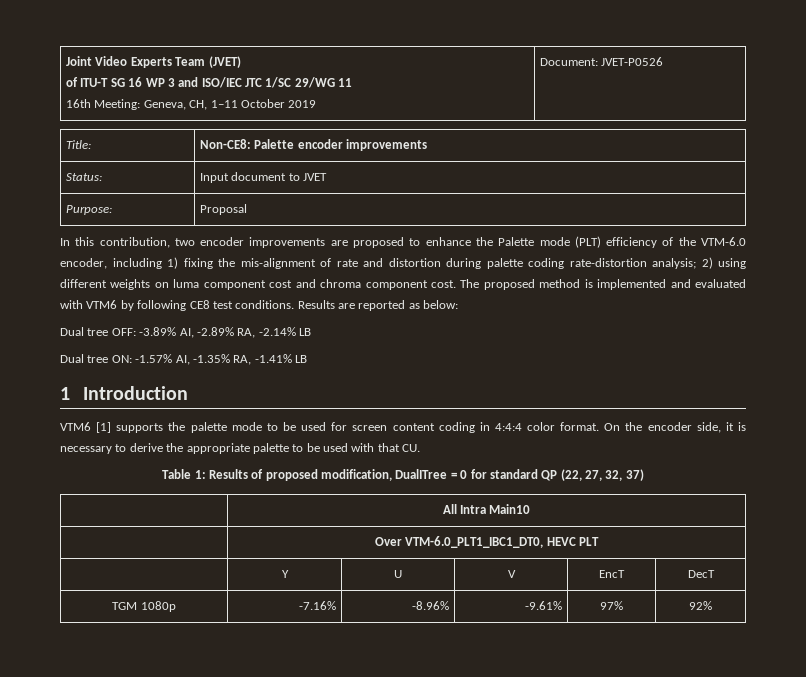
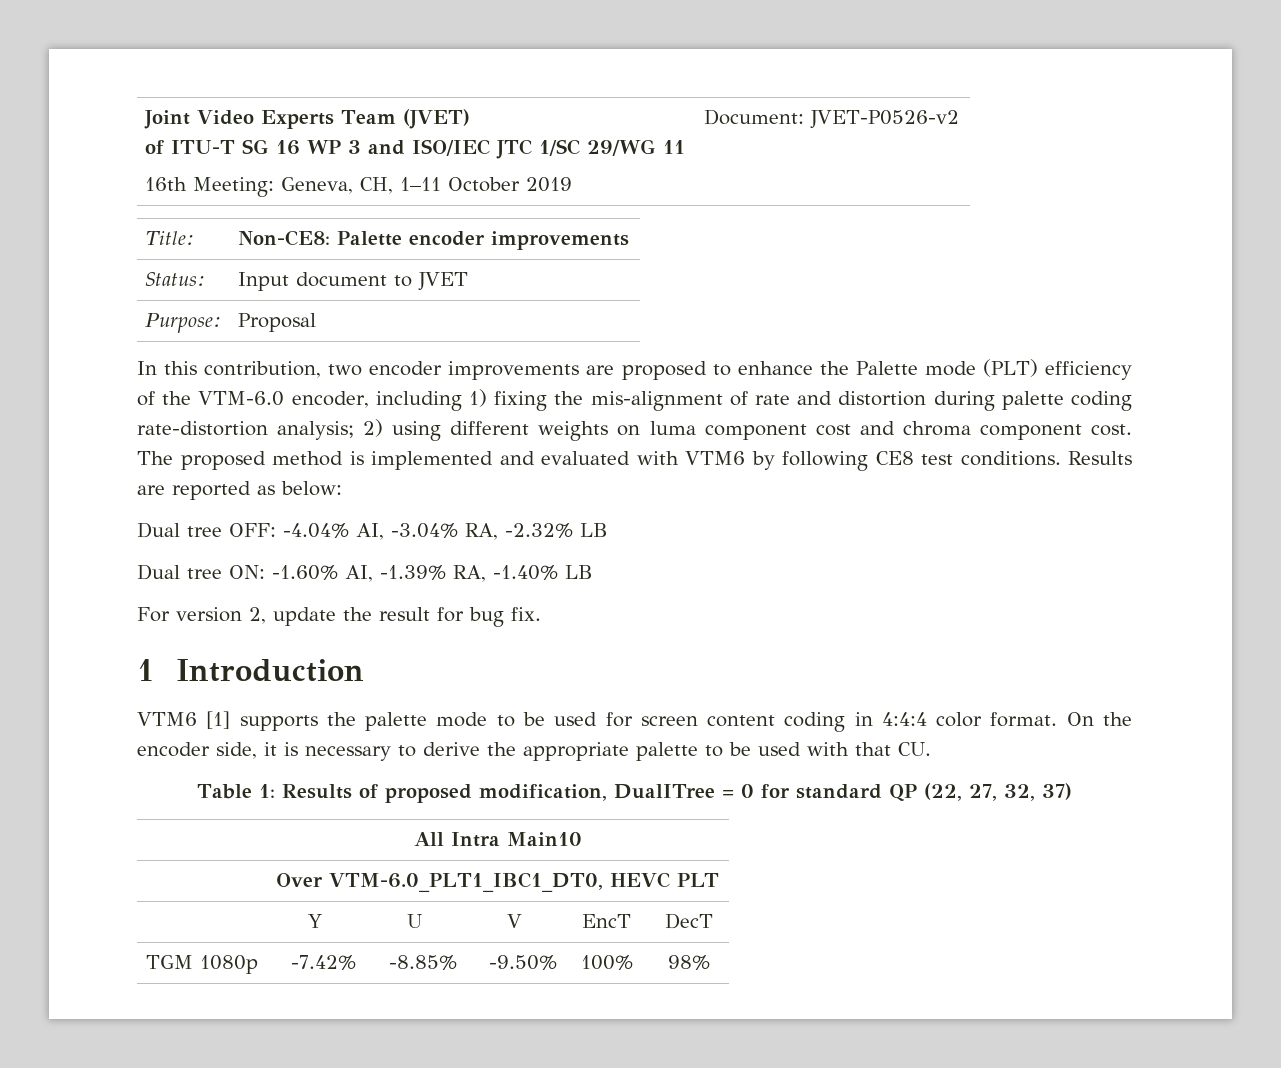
[601,57,664,66] JVET-P0526 -> [810,110,960,129] JVET-P0526-v2
[139,327,296,338] -3.89% AI, -2.89% RA, -2.14% -> [283,523,573,540] -4.04% AI, -3.04% RA, -2.32%
[135,354,307,365] -1.57% AI, -1.35% RA, -1.41% LB -> [272,565,593,582] [137,607,541,627] -1.60% AI, -1.39% RA, -1.40% LB // For version 2, update the result for bug fix.
[298,601,336,610] [411,601,449,610] [524,601,562,610] [600,601,623,610] [689,601,712,610] -7.16% | -8.96% | -9.61% | 97% | 92% -> [290,955,356,970] [388,955,457,970] [488,955,557,970] [580,955,633,970] [667,955,710,970] -7.42% | -8.85% | -9.50% | 100% | 98%

